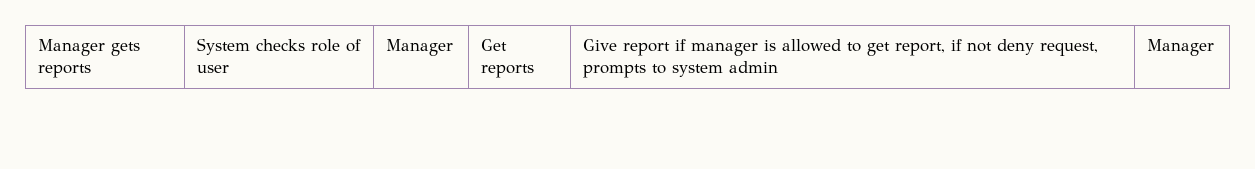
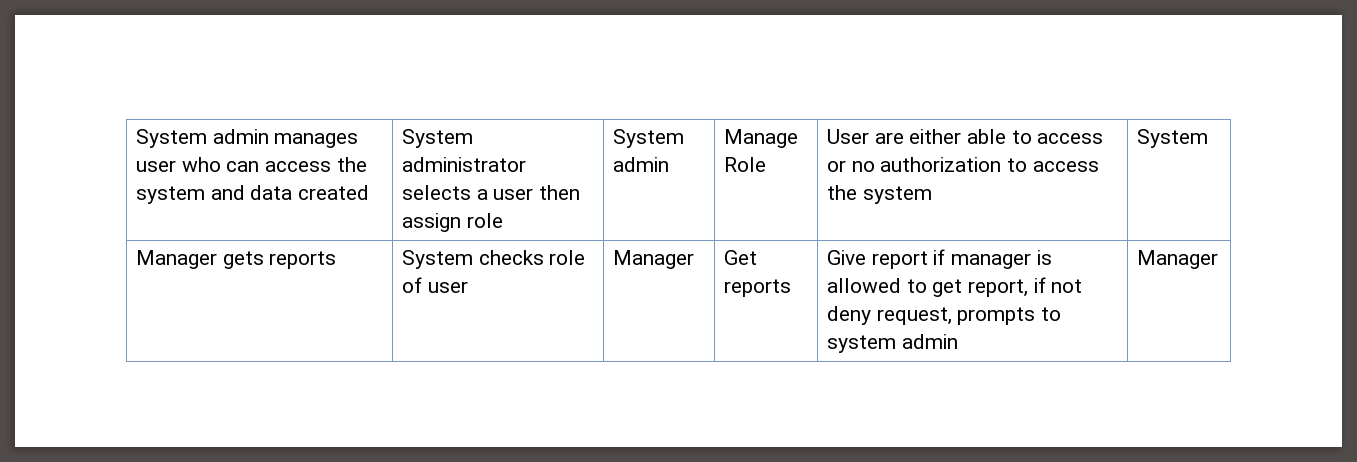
(38, 47) none -> [136,129,359,148] [136,157,367,172] [136,185,370,204] [402,129,474,148] [402,157,527,172] [402,185,581,200] [402,213,503,232] [613,129,685,148] [613,157,670,172] [724,129,799,148] [724,157,767,172] [827,129,1104,144] [827,157,1099,172] [827,185,932,204] [1137,129,1209,148] System admin manages user who can access the system and data created | System administrator selects a user then assign role | System admin | Manage Role | User are either able to access or no authorization to access the system | System //

